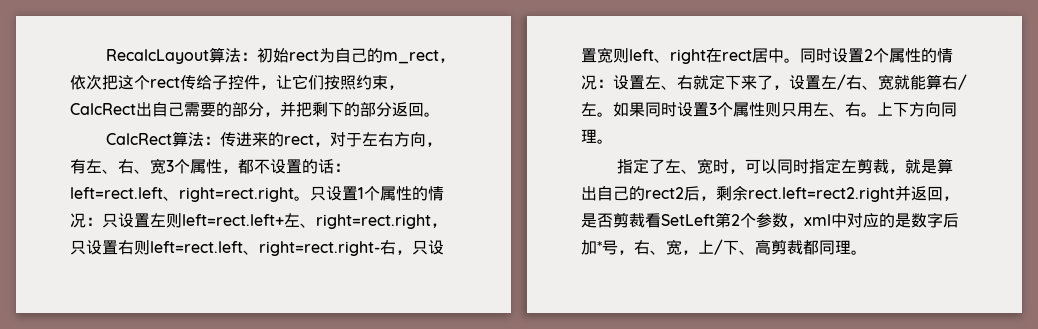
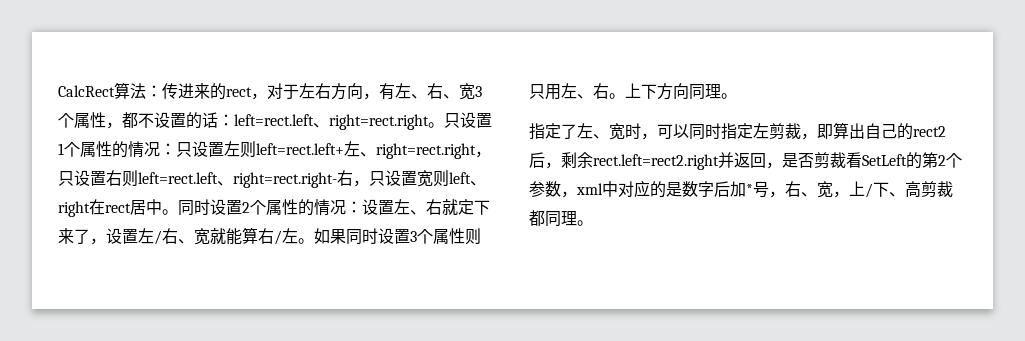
[105,47,455,64] [70,74,404,90] [70,101,440,117] RecalcLayout算法：初始rect为自己的m_rect，依次把这个rect传给子控件，让它们按照约束，CalcRect出自己需要的部分，并把剩下的部分返回。 // -> (58, 91) none
[904,159,937,174] 就是 -> [817,124,833,139] 即
(715, 220) none -> [906,152,922,169] 的

